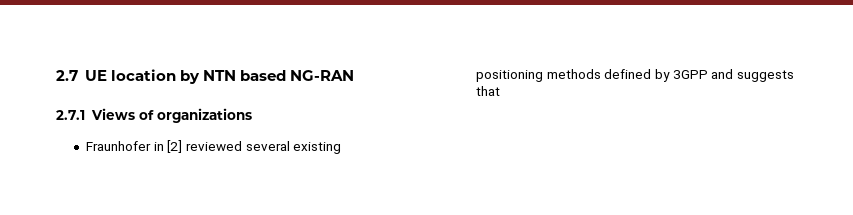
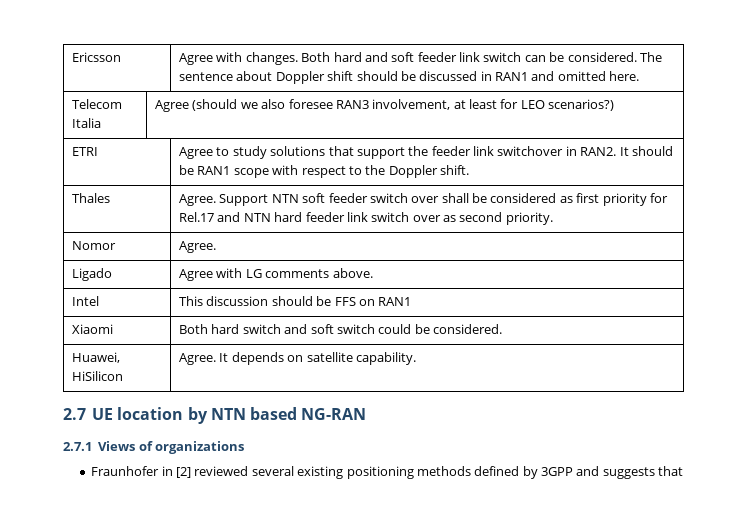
(56, 75) none -> [72,52,122,62] [179,52,662,65] [179,71,640,84] [72,99,123,109] [72,118,102,128] [155,99,615,112] [72,147,99,156] [179,146,673,159] [179,165,470,178] [72,193,111,203] [179,193,668,206] [179,212,553,225] [72,241,117,250] [179,241,217,253] [72,268,113,281] [179,268,373,281] [72,296,100,306] [179,296,412,306] [72,324,114,334] [179,324,503,334] [72,352,121,363] [72,371,124,381] [179,352,416,365] Ericsson | Agree with changes. Both hard and soft feeder link switch can be considered. The sentence about Doppler shift should be discussed in RAN1 and omitted here. // Telecom Italia | Agree (should we also foresee RAN3 involvement, at least for LEO scenarios?) // ETRI | Agree to study solutions that support the feeder link switchover in RAN2. It should be RAN1 scope with respect to the Doppler shift. // Thales | Agree. Support NTN soft feeder switch over shall be considered as first priority for Rel.17 and NTN hard feeder link switch over as second priority. // Nomor | Agree. // Ligado | Agree with LG comments above. // Intel | This discussion should be FFS on RAN1 // Xiaomi | Both hard switch and soft switch could be considered. // Huawei, HiSilicon | Agree. It depends on satellite capability. //

